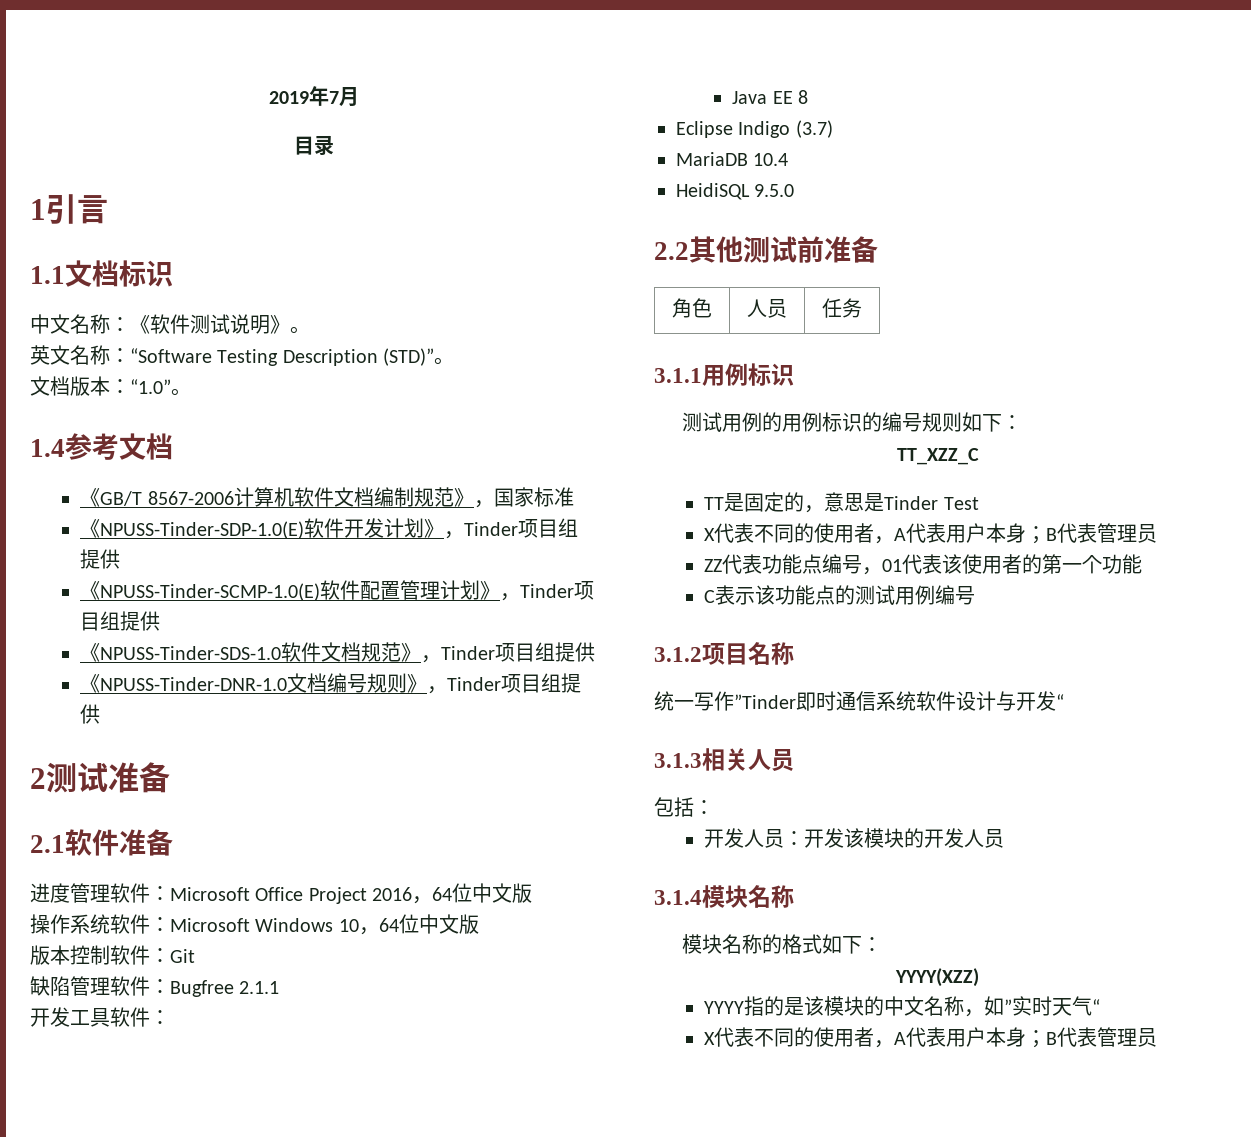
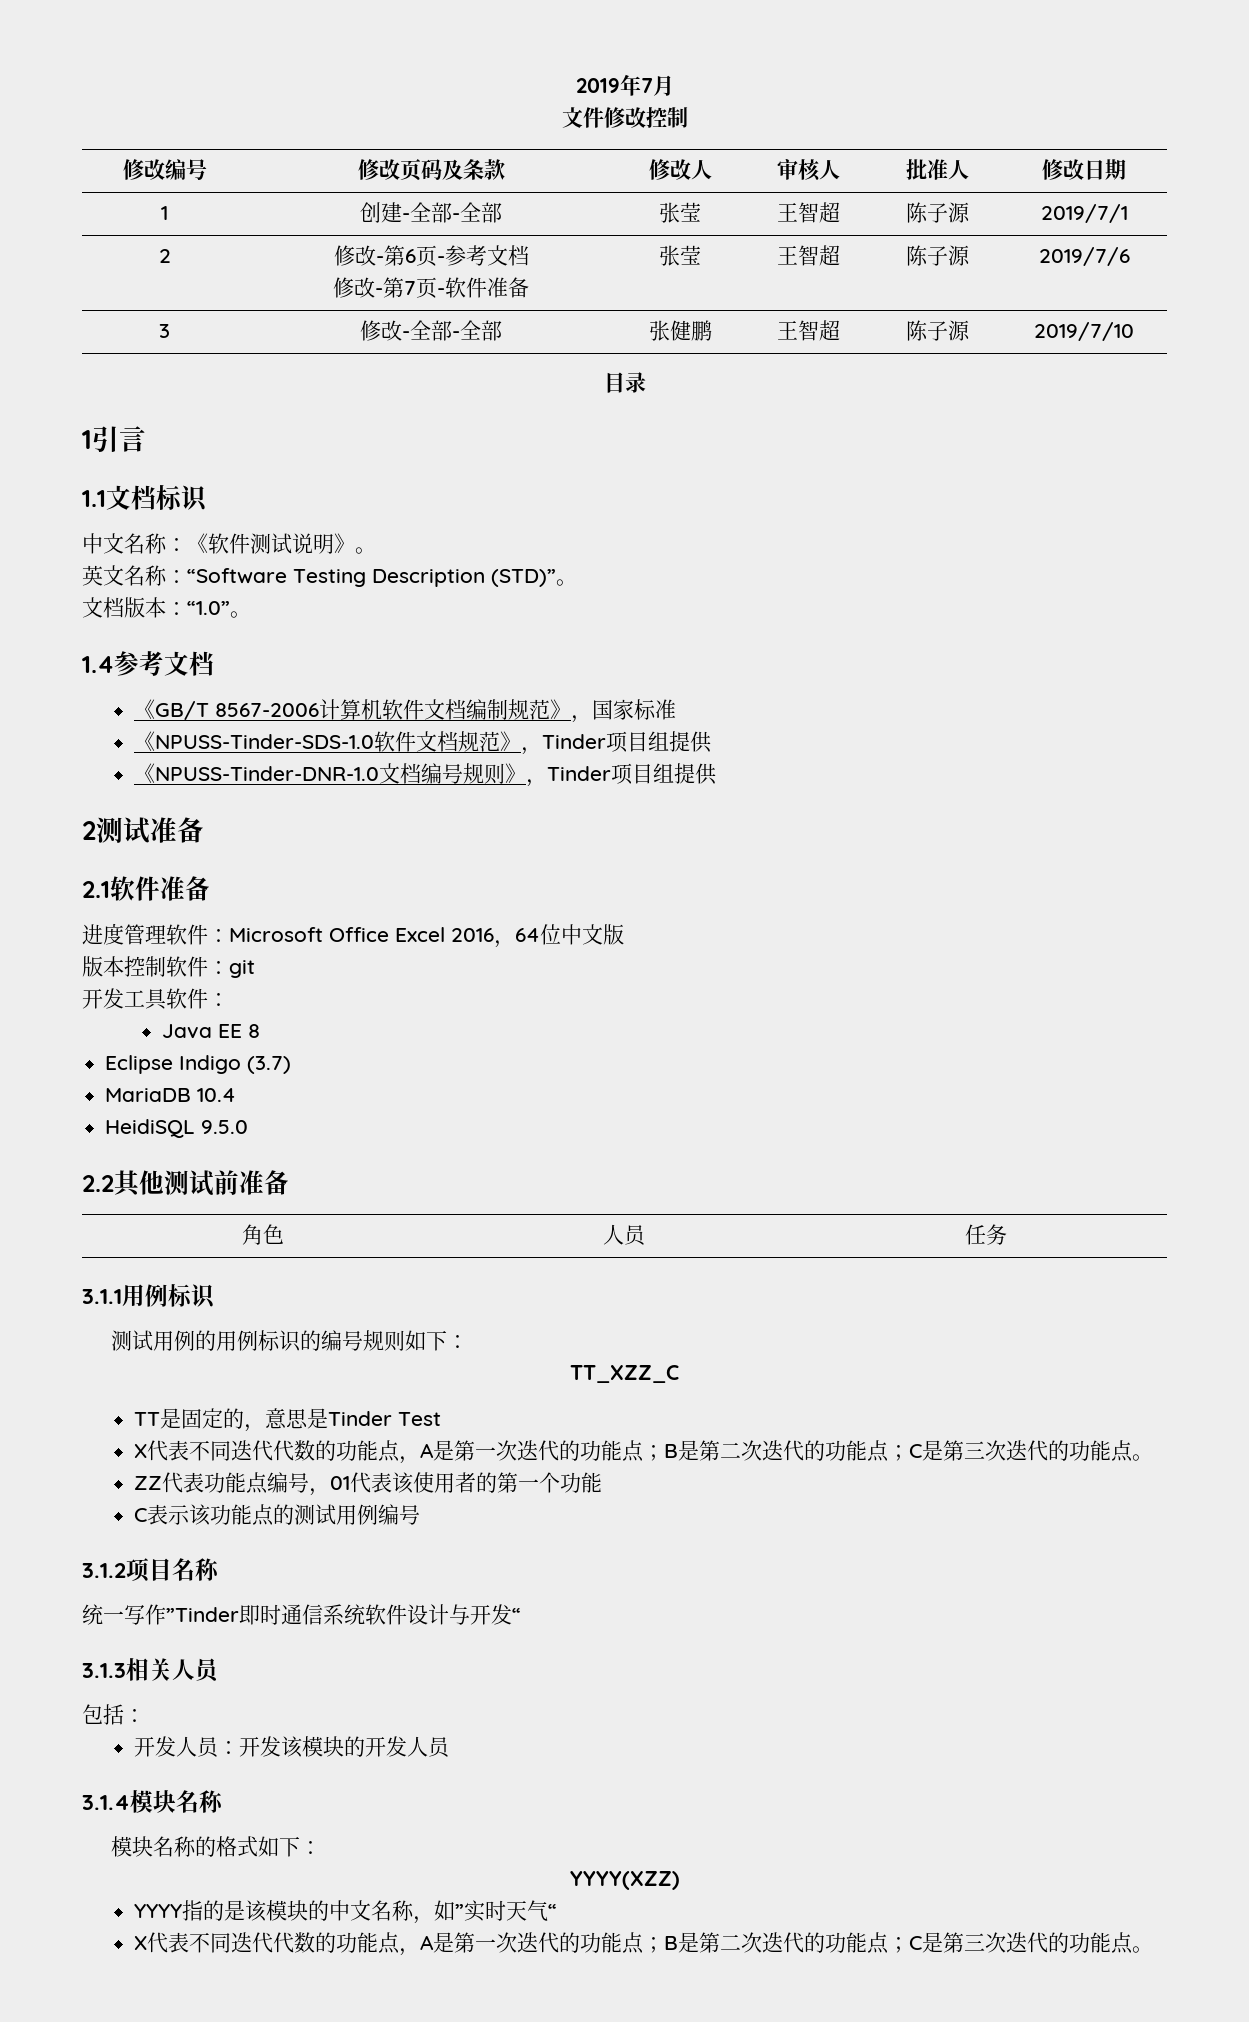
(359, 97) none -> [561,107,688,128] [122,159,207,180] [357,159,505,181] [648,159,712,180] [777,159,840,182] [905,159,969,180] [1042,159,1126,180] [161,206,168,220] [360,202,502,223] [659,202,701,223] [777,202,840,223] [905,202,970,223] [1040,204,1128,223] [158,249,171,263] [333,245,529,266] [333,277,529,298] [659,245,701,266] [777,245,840,266] [905,245,970,266] [1038,247,1130,266] [159,324,170,338] [360,320,502,341] [648,320,712,341] [777,320,840,341] [905,320,970,341] [1034,322,1134,341] // 文件修改控制 // 修改编号 | 修改页码及条款 | 修改人 | 审核人 | 批准人 | 修改日期 // 1 | 创建-全部-全部 | 张莹 | 王智超 | 陈子源 | 2019/7/1 // 2 | 修改-第6页-参考文档 // 修改-第7页-软件准备 | 张莹 | 王智超 | 陈子源 | 2019/7/6 // 3 | 修改-全部-全部 | 张健鹏 | 王智超 | 陈子源 | 2019/7/10
[80,518,579,539] [80,549,121,569] [80,580,595,601] [80,611,161,631] // 《NPUSS-Tinder-SDP-1.0(E)软件开发计划》，Tinder项目组提供 // 《NPUSS-Tinder-SCMP-1.0(E)软件配置管理计划》，Tinder项目组提供 -> (676, 709) none
[308,887,367,904] Project -> [395,927,445,942] Excel
[30,914,479,935] [30,945,195,965] [30,976,280,997] 操作系统软件：Microsoft Windows 10，64位中文版 // 版本控制软件：Git // 缺陷管理软件：Bugfree 2.1.1 -> [82,956,255,978] 版本控制软件：git
[794,523,1158,544] 的使用者，A代表用户本身；B代表管理员 -> [230,1440,1153,1464] 迭代代数的功能点，A是第一次迭代的功能点；B是第二次迭代的功能点；C是第三次迭代的功能点。
[794,1027,1158,1048] 的使用者，A代表用户本身；B代表管理员 -> [230,1932,1153,1956] 迭代代数的功能点，A是第一次迭代的功能点；B是第二次迭代的功能点；C是第三次迭代的功能点。

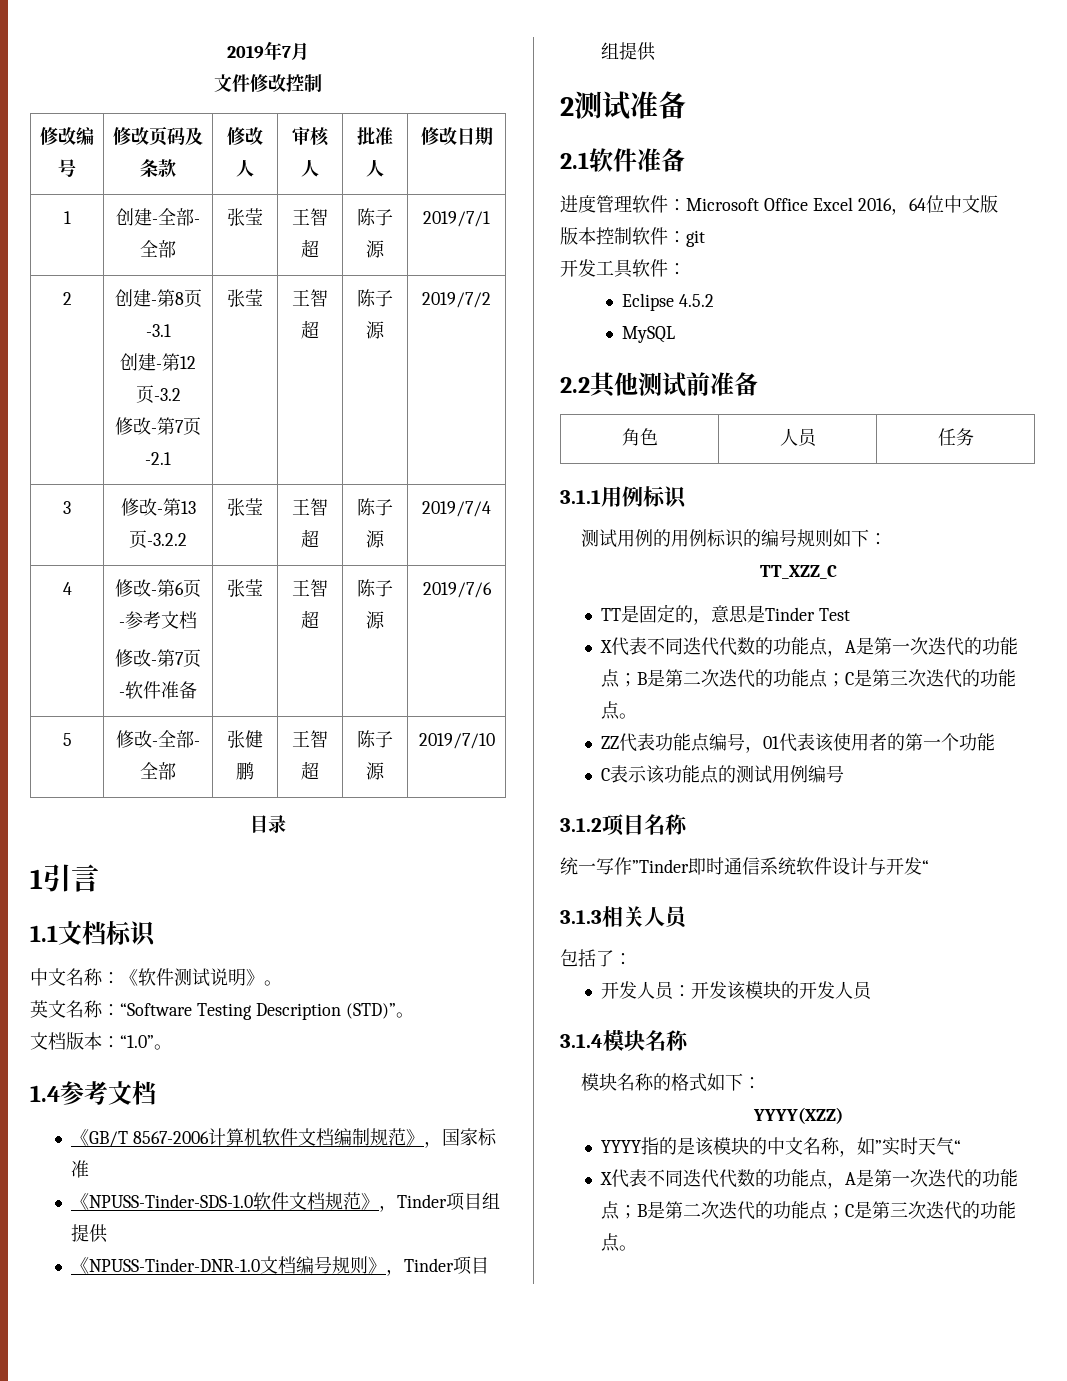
(171, 256) none -> [114,289,202,308] [145,324,171,337] [120,353,196,371] [135,385,181,404] [115,417,201,436] [145,452,171,465] [227,289,263,307] [292,289,328,307] [301,320,319,339] [357,289,393,307] [366,321,385,339] [422,292,491,308] [63,501,71,514] [120,498,196,516] [129,530,187,549] [227,498,263,516] [292,498,328,516] [301,529,319,548] [357,498,393,516] [366,530,385,548] [422,501,491,517] [62,582,72,595] | 创建-第8页-3.1 // 创建-第12页-3.2 // 修改-第7页-2.1 | 张莹 | 王智超 | 陈子源 | 2019/7/2 // 3 | 修改-第13页-3.2.2 | 张莹 | 王智超 | 陈子源 | 2019/7/4 // 4
[159,324,170,338] 3 -> [62,733,72,746] 5
[162,1024,261,1039] [105,1055,292,1074] [105,1088,237,1102] [105,1119,249,1138] Java EE 8 // Eclipse Indigo (3.7) // MariaDB 10.4 // HeidiSQL 9.5.0 -> [621,293,714,311] [621,326,675,343] Eclipse 4.5.2 // MySQL
(124, 1714) none -> [596,950,614,967] 了

